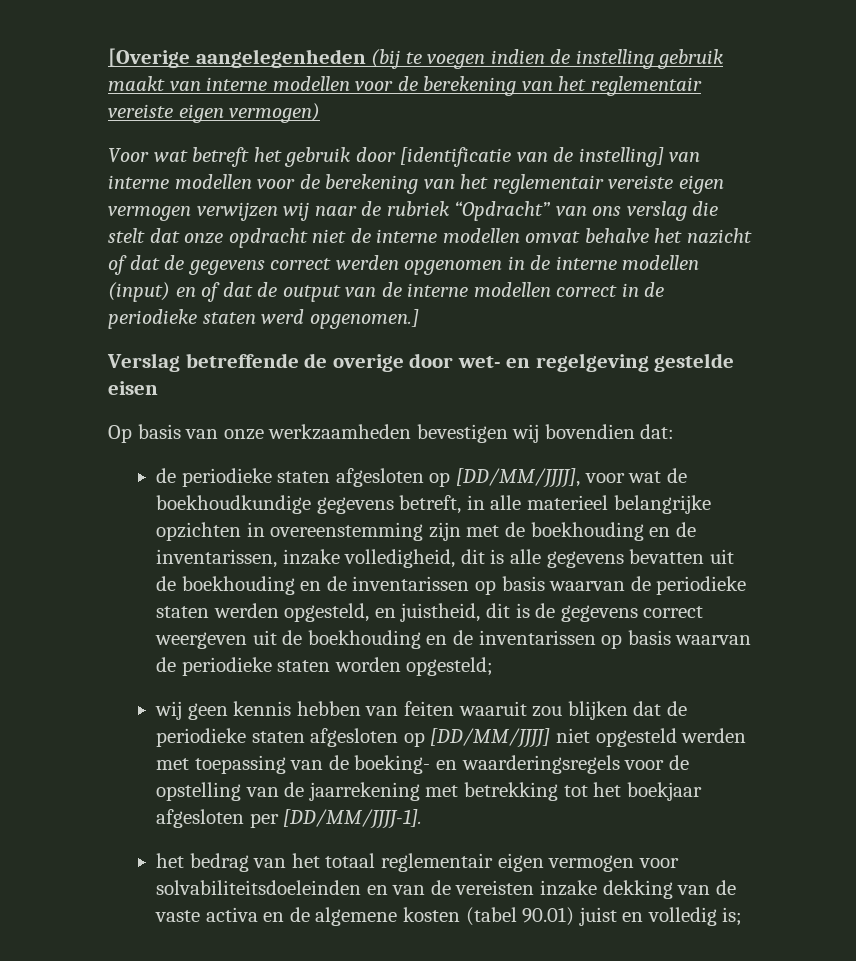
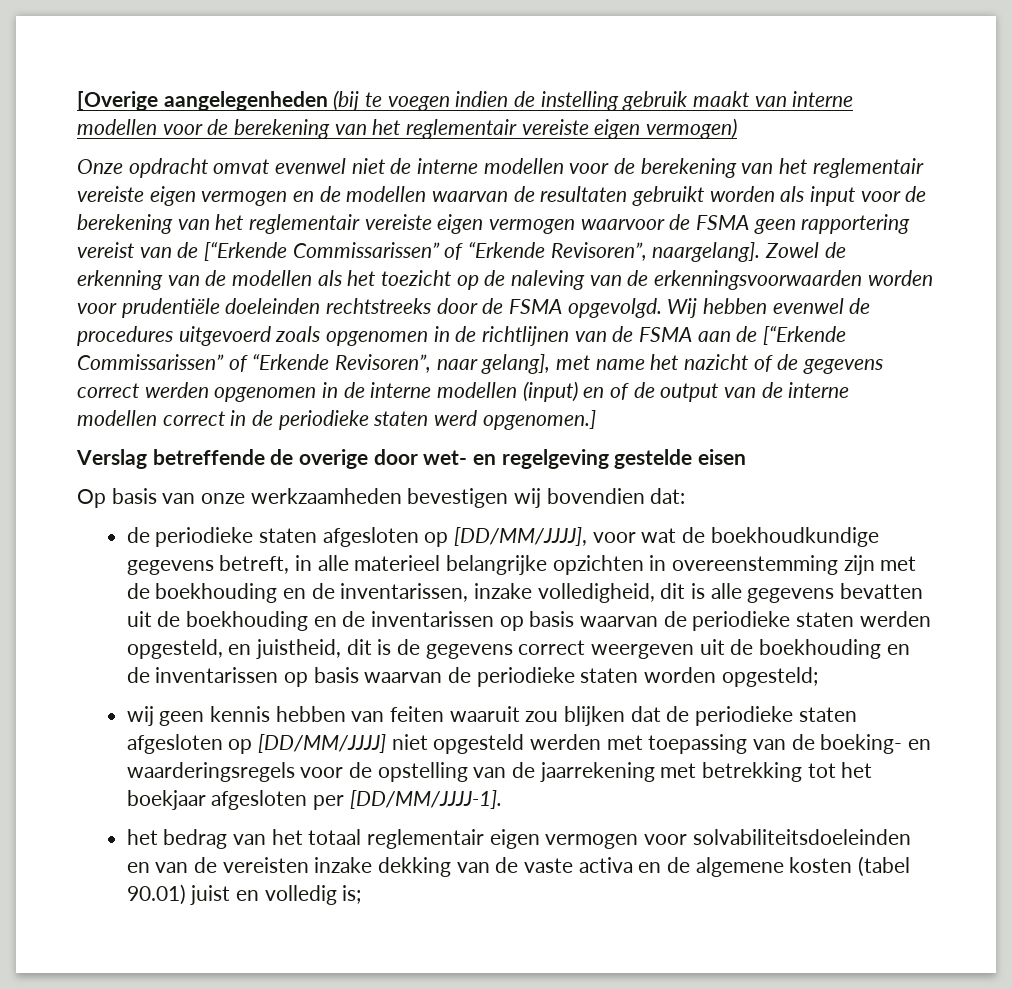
[108,147,701,167] Voor wat betreft het gebruik door [identificatie van de instelling] van -> [77,158,412,178] Onze opdracht omvat evenwel niet de
[196,201,719,221] [108,228,649,248] verwijzen wij naar de rubriek “Opdracht” van ons verslag die stelt dat onze opdracht niet de interne modellen omvat behalve -> [293,186,927,206] [77,214,911,234] [77,241,846,262] [77,270,933,290] [77,298,871,318] [77,325,847,346] [77,353,645,374] en de modellen waarvan de resultaten gebruikt worden als input voor de berekening van het reglementair vereiste eigen vermogen waarvoor de FSMA geen rapportering vereist van de [“Erkende Commissarissen” of “Erkende Revisoren”, naargelang]. Zowel de erkenning van de modellen als het toezicht op de naleving van de erkenningsvoorwaarden worden voor prudentiële doeleinden rechtstreeks door de FSMA opgevolgd. Wij hebben evenwel de procedures uitgevoerd zoals opgenomen in de richtlijnen van de FSMA aan de [“Erkende Commissarissen” of “Erkende Revisoren”, naar gelang], met name
[129,255,160,270] dat -> (773, 363) none
[222,282,253,297] dat -> (630, 391) none

